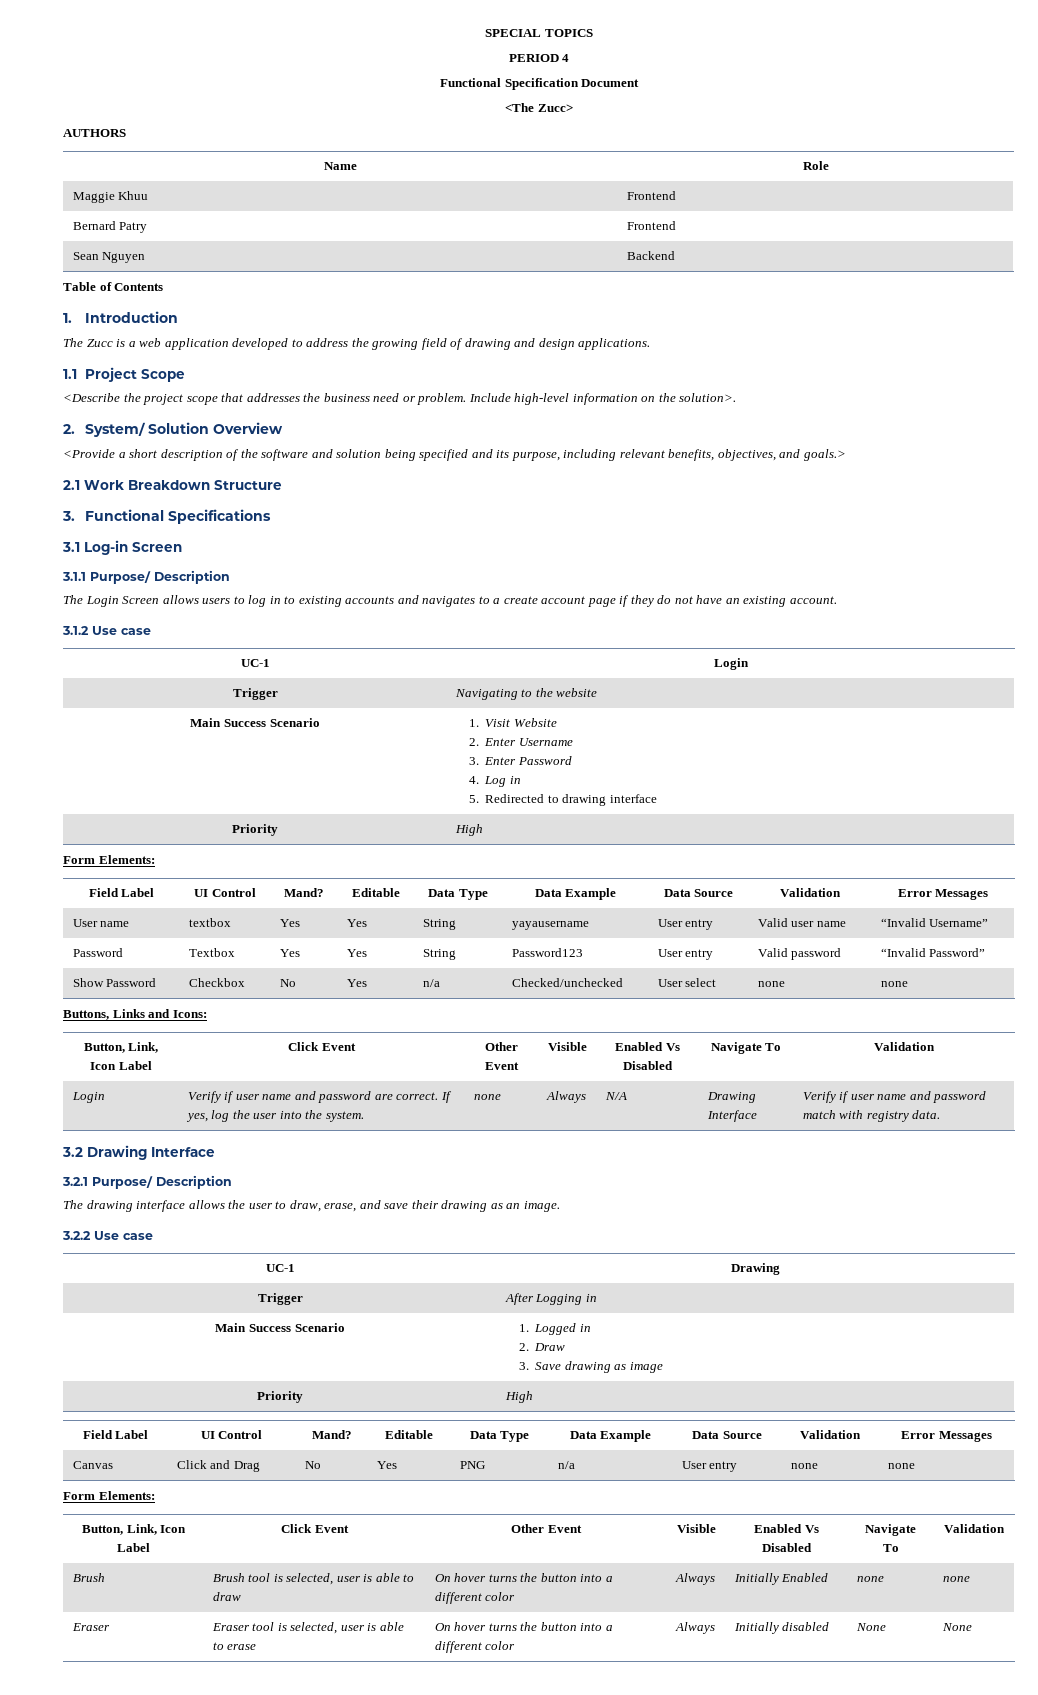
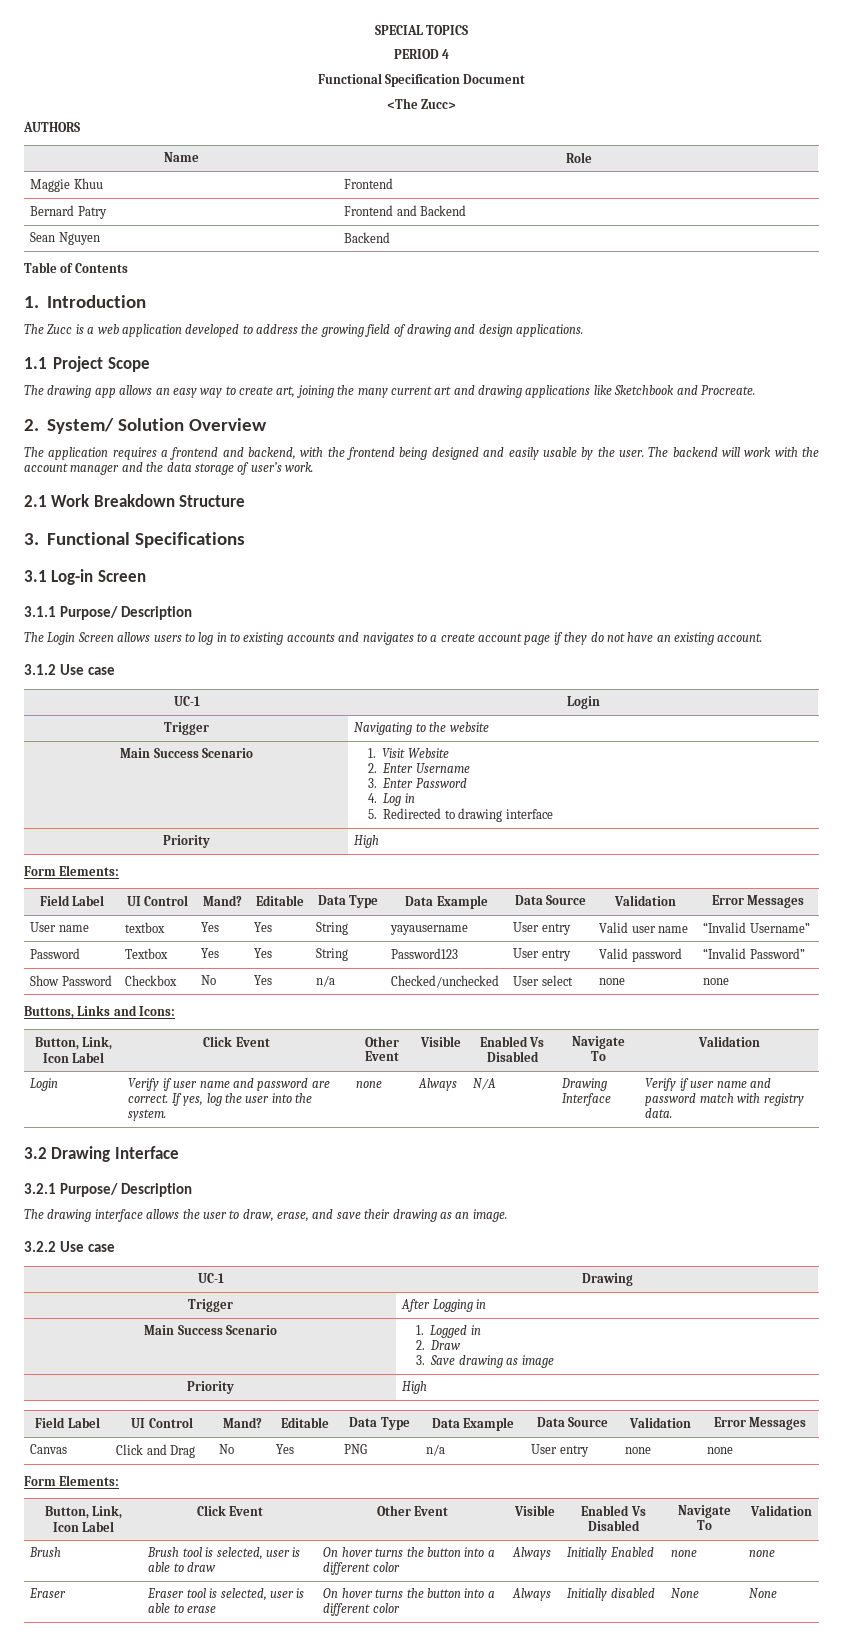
(676, 225) none -> [396,205,467,216] and Backend
[63,393,737,405] [63,422,283,437] [63,449,846,461] <Describe the project scope that addresses the business need or problem. Include high-level information on the solution>. // 2. System/ Solution Overview // <Provide a short description of the software and solution being specified and its purpose, including relevant benefits, objectives, and goals.> -> [24,385,755,398] [24,418,267,434] [24,447,819,460] [24,462,313,475] The drawing app allows an easy way to create art, joining the many current art and drawing applications like Sketchbook and Procreate. // 2. System/ Solution Overview // The application requires a frontend and backend, with the frontend being designed and easily usable by the user. The backend will work with the account manager and the data storage of user’s work.

